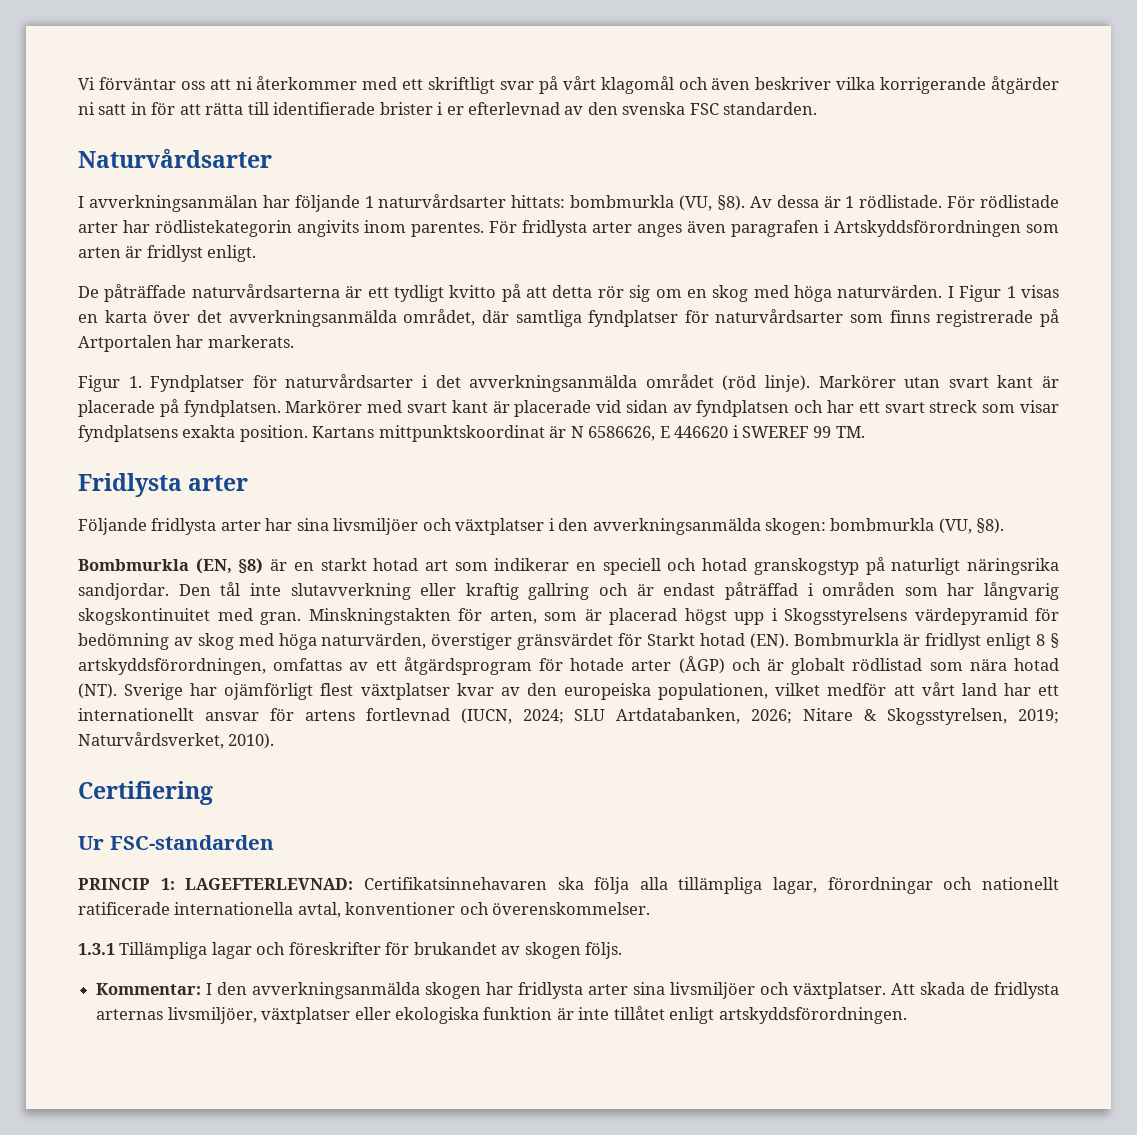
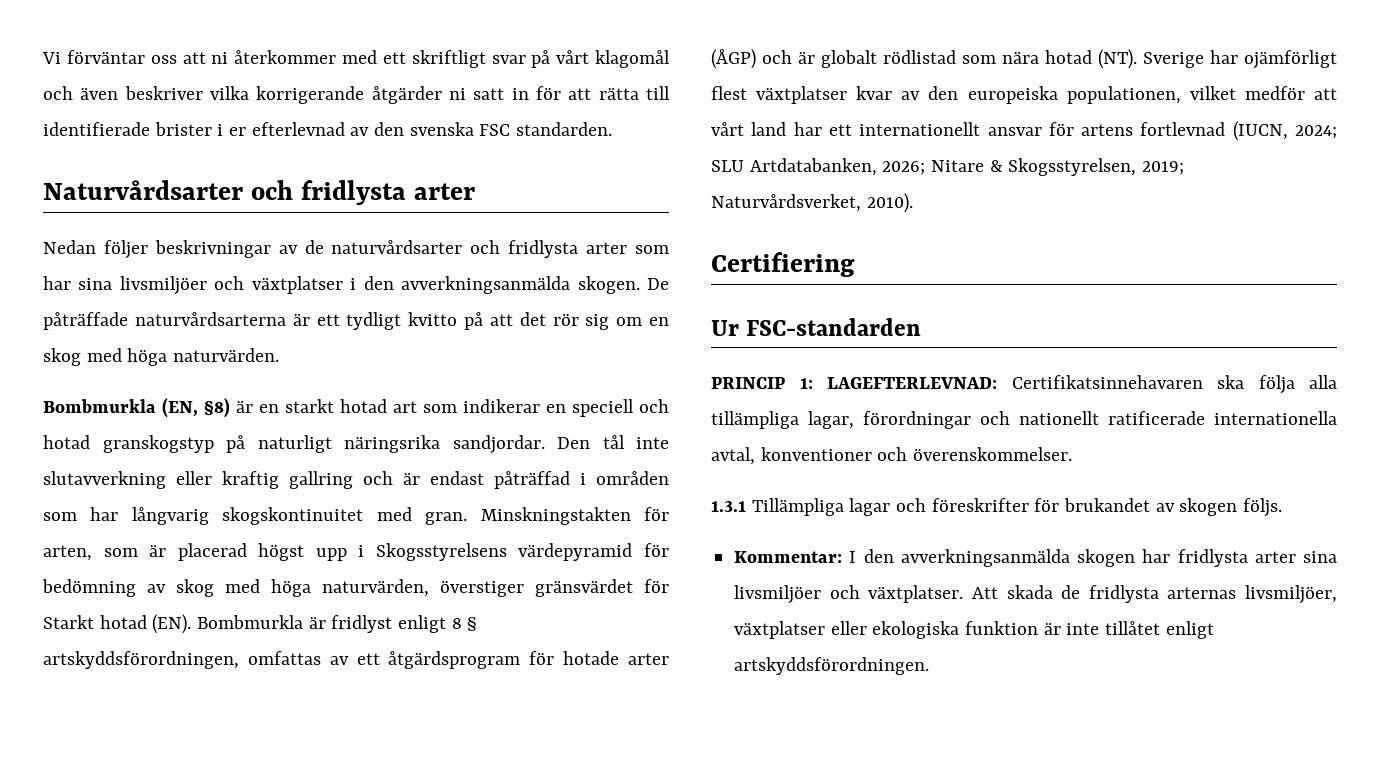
[78,194,1059,212] [78,220,1059,237] [78,245,257,262] // I avverkningsanmälan har följande 1 naturvårdsarter hittats: bombmurkla (VU, §8). Av dessa är 1 rödlistade. För rödlistade arter har rödlistekategorin angivits inom parentes. För fridlysta arter anges även paragrafen i Artskyddsförordningen som arten är fridlyst enligt. // -> [250,180,475,205] [43,240,670,259] [43,276,640,295] och fridlysta arter // Nedan följer beskrivningar av de naturvårdsarter och fridlysta arter som har sina livsmiljöer och växtplatser i den avverkningsanmälda skogen.
[552,285,593,298] detta -> [519,312,546,326] det
[947,285,1060,302] [78,309,1059,327] [78,335,294,352] [78,374,1060,392] [78,399,1059,417] [78,425,865,442] [78,473,249,497] [78,518,1005,535] I Figur 1 visas en karta över det avverkningsanmälda området, där samtliga fyndplatser för naturvårdsarter som finns registrerade på Artportalen har markerats. // Figur 1. Fyndplatser för naturvårdsarter i det avverkningsanmälda området (röd linje). Markörer utan svart kant är placerade på fyndplatsen. Markörer med svart kant är placerade vid sidan av fyndplatsen och har ett svart streck som visar fyndplatsens exakta position. Kartans mittpunktskoordinat är N 6586626, E 446620 i SWEREF 99 TM. // Fridlysta arter // Följande fridlysta arter har sina livsmiljöer och växtplatser i den avverkningsanmälda skogen: bombmurkla (VU, §8). -> (280, 355) none

